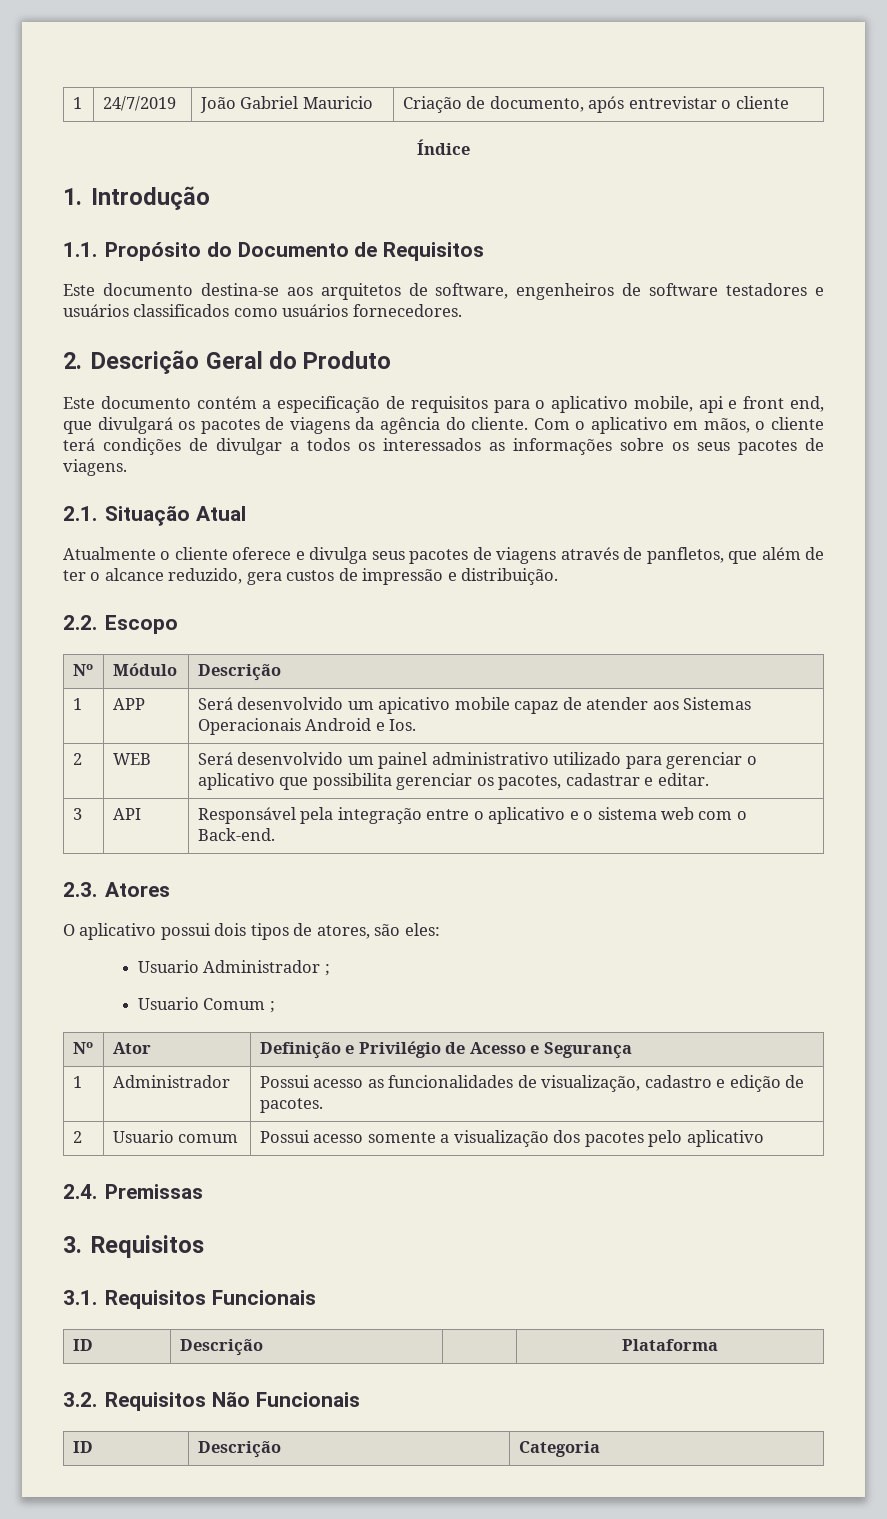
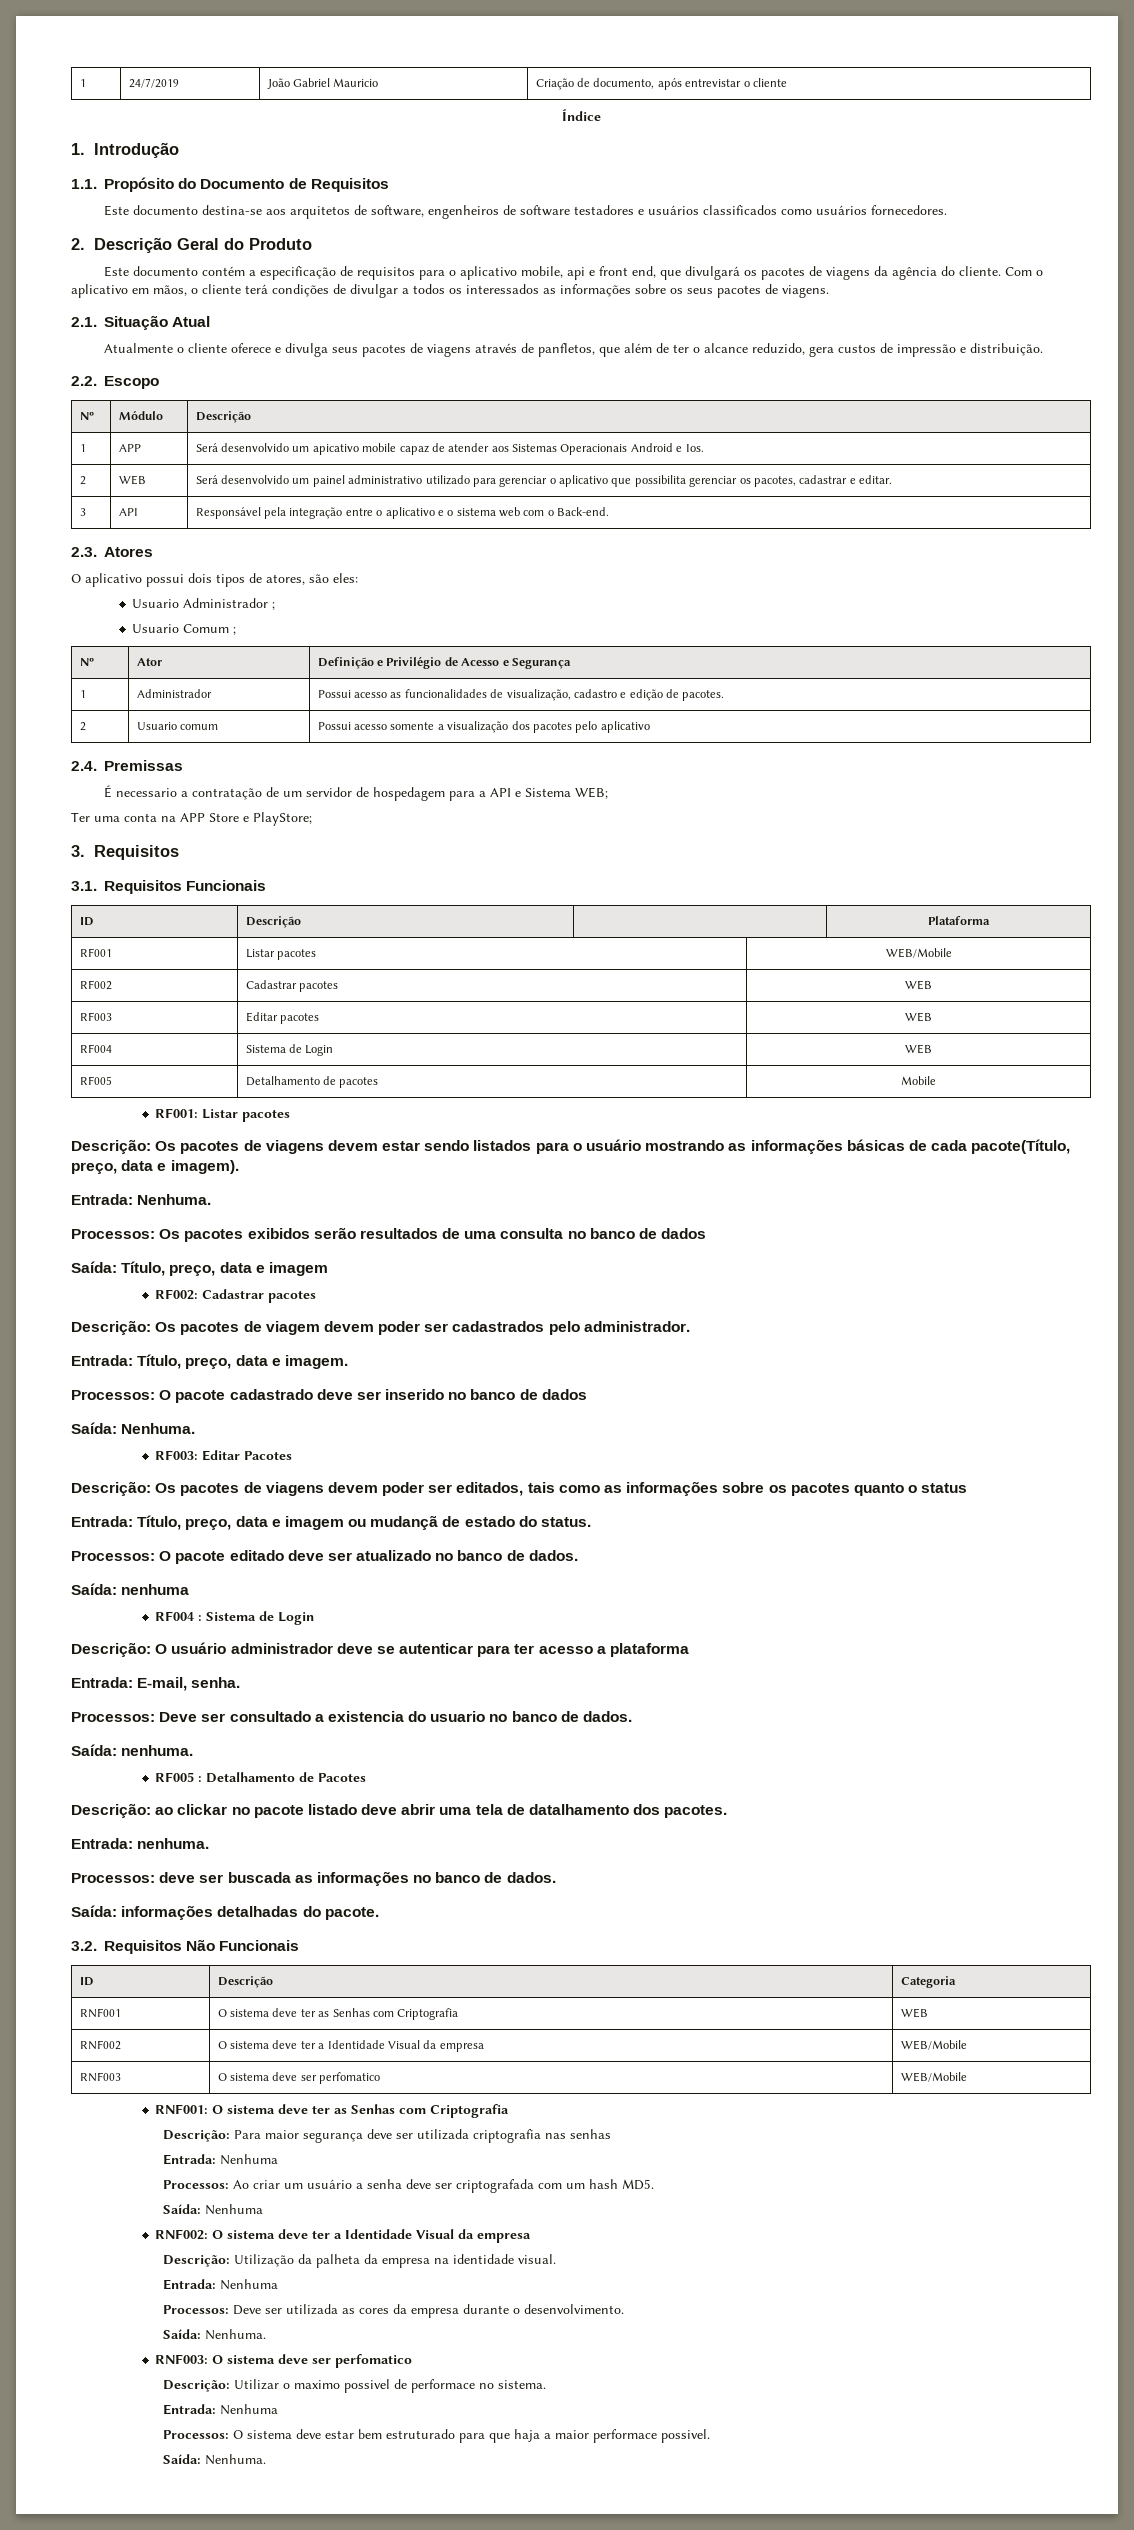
(204, 1191) none -> [104,785,609,801] [71,812,312,826] // É necessario a contratação de um servidor de hospedagem para a API e Sistema WEB; // Ter uma conta na APP Store e PlayStore;
(718, 1345) none -> [79,948,112,957] [245,949,316,960] [885,948,952,958] [79,980,112,990] [245,980,338,992] [905,980,932,990] [79,1012,112,1021] [245,1012,319,1024] [905,1012,932,1022] [79,1044,112,1053] [245,1044,334,1056] [905,1044,932,1054] [79,1076,112,1085] [245,1076,379,1088] [901,1076,936,1085] [155,1108,291,1122] [71,1139,1071,1154] [71,1160,239,1174] [71,1194,212,1205] [71,1227,707,1242] [71,1261,328,1276] [155,1289,317,1303] [71,1320,690,1335] [71,1354,348,1369] [71,1389,587,1403] [71,1422,196,1434] [155,1450,293,1461] [71,1481,968,1496] [71,1515,592,1530] [71,1550,578,1564] [71,1583,190,1595] [155,1611,315,1625] [71,1642,690,1657] [71,1677,241,1691] [71,1711,633,1722] [71,1744,194,1756] [155,1772,367,1783] [71,1803,728,1818] [71,1838,210,1849] [71,1871,556,1886] [71,1905,379,1920] // RF001 | Listar pacotes | WEB/Mobile // RF002 | Cadastrar pacotes | WEB // RF003 | Editar pacotes | WEB // RF004 | Sistema de Login | WEB // RF005 | Detalhamento de pacotes | Mobile // RF001: Listar pacotes // Descrição: Os pacotes de viagens devem estar sendo listados para o usuário mostrando as informações básicas de cada pacote(Título, preço, data e imagem). // Entrada: Nenhuma. // Processos: Os pacotes exibidos serão resultados de uma consulta no banco de dados // Saída: Título, preço, data e imagem // RF002: Cadastrar pacotes // Descrição: Os pacotes de viagem devem poder ser cadastrados pelo administrador. // Entrada: Título, preço, data e imagem. // Processos: O pacote cadastrado deve ser inserido no banco de dados // Saída: Nenhuma. // RF003: Editar Pacotes // Descrição: Os pacotes de viagens devem poder ser editados, tais como as informações sobre os pacotes quanto o status // Entrada: Título, preço, data e imagem ou mudançã de estado do status. // Processos: O pacote editado deve ser atualizado no banco de dados. // Saída: nenhuma // RF004 : Sistema de Login // Descrição: O usuário administrador deve se autenticar para ter acesso a plataforma // Entrada: E-mail, senha. // Processos: Deve ser consultado a existencia do usuario no banco de dados. // Saída: nenhuma. // RF005 : Detalhamento de Pacotes // Descrição: ao clickar no pacote listado deve abrir uma tela de datalhamento dos pacotes. // Entrada: nenhuma. // Processos: deve ser buscada as informações no banco de dados. // Saída: informações detalhadas do pacote.
(600, 1449) none -> [79,2008,121,2018] [217,2008,459,2020] [900,2008,928,2018] [79,2040,121,2050] [217,2040,484,2052] [900,2040,967,2050] [79,2072,121,2082] [217,2072,381,2084] [900,2072,967,2082] [155,2104,510,2118] [162,2129,611,2143] [162,2154,278,2165] [162,2179,654,2193] [162,2204,263,2215] [155,2229,532,2243] [162,2254,556,2268] [162,2279,278,2290] [162,2304,624,2318] [162,2329,266,2340] [155,2354,413,2368] [162,2379,546,2393] [162,2404,278,2415] [162,2429,710,2443] [162,2454,266,2465] // RNF001 | O sistema deve ter as Senhas com Criptografia | WEB // RNF002 | O sistema deve ter a Identidade Visual da empresa | WEB/Mobile // RNF003 | O sistema deve ser perfomatico | WEB/Mobile // RNF001: O sistema deve ter as Senhas com Criptografia // Descrição: Para maior segurança deve ser utilizada criptografia nas senhas // Entrada: Nenhuma // Processos: Ao criar um usuário a senha deve ser criptografada com um hash MD5. // Saída: Nenhuma // RNF002: O sistema deve ter a Identidade Visual da empresa // Descrição: Utilização da palheta da empresa na identidade visual. // Entrada: Nenhuma // Processos: Deve ser utilizada as cores da empresa durante o desenvolvimento. // Saída: Nenhuma. // RNF003: O sistema deve ser perfomatico // Descrição: Utilizar o maximo possivel de performace no sistema. // Entrada: Nenhuma // Processos: O sistema deve estar bem estruturado para que haja a maior performace possivel. // Saída: Nenhuma.

